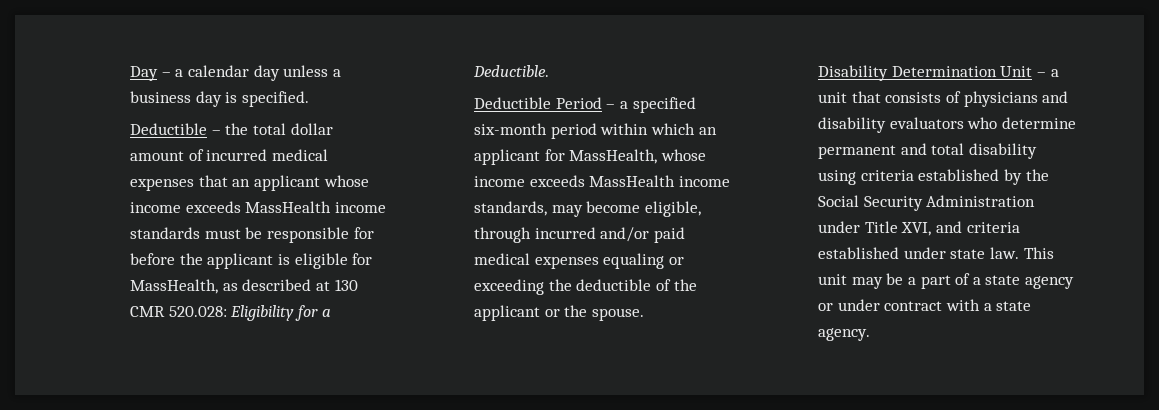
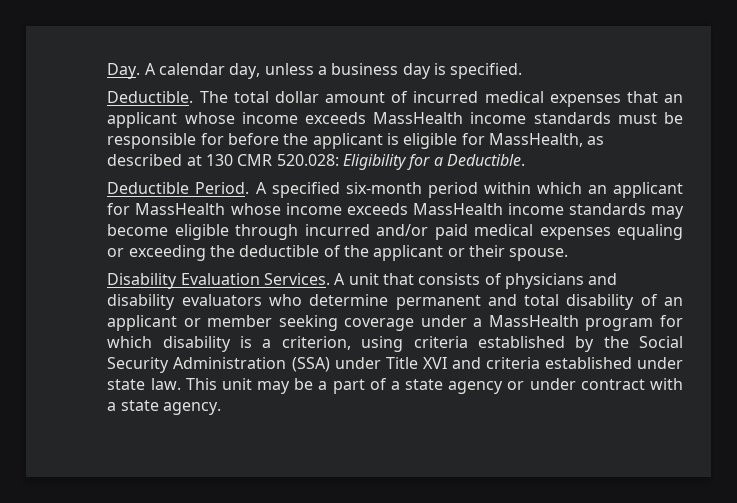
[130,65,280,81] Day – a calendar day -> [107,63,261,79] Day. A calendar day,
[130,123,249,135] Deductible – the -> [107,91,228,103] Deductible. The
[555,97,629,109] Period – a -> [195,182,267,194] Period. A
[569,149,707,164] [474,175,731,187] [474,201,548,216] MassHealth, whose income exceeds MassHealth income standards, -> [135,203,646,215] MassHealth whose income exceeds MassHealth income standards
[645,201,702,217] eligible, -> [174,224,229,240] eligible
[564,305,588,317] the -> [468,245,505,257] their
[891,66,1059,77] Determination Unit – a -> [180,273,346,285] Evaluation Services. A
(1038, 151) none -> [640,294,683,306] [107,315,683,331] [107,336,351,352] of an applicant or member seeking coverage under a MassHealth program for which disability is a criterion,
(1036, 201) none -> [291,357,330,372] (SSA)
[901,222,932,236] XVI, -> [422,357,447,369] XVI

